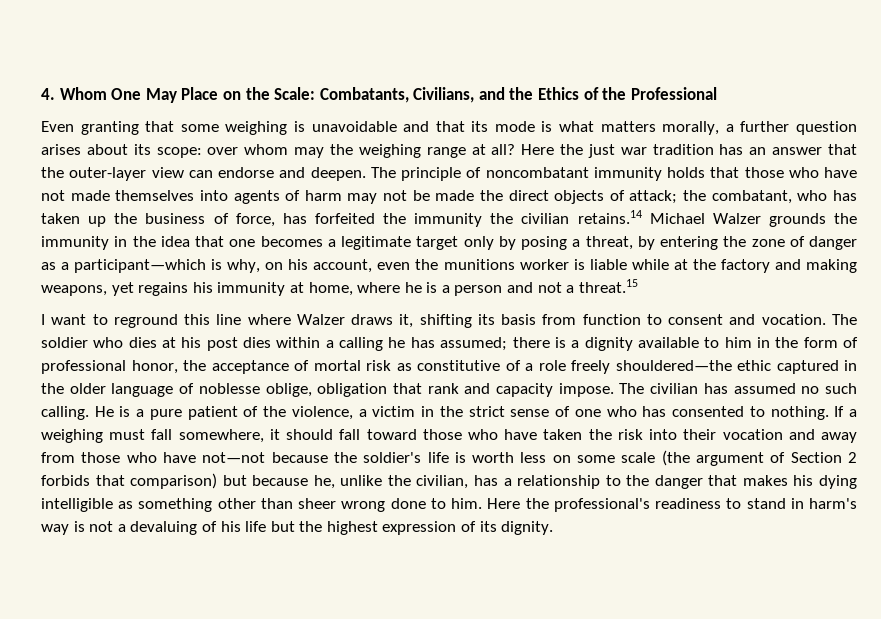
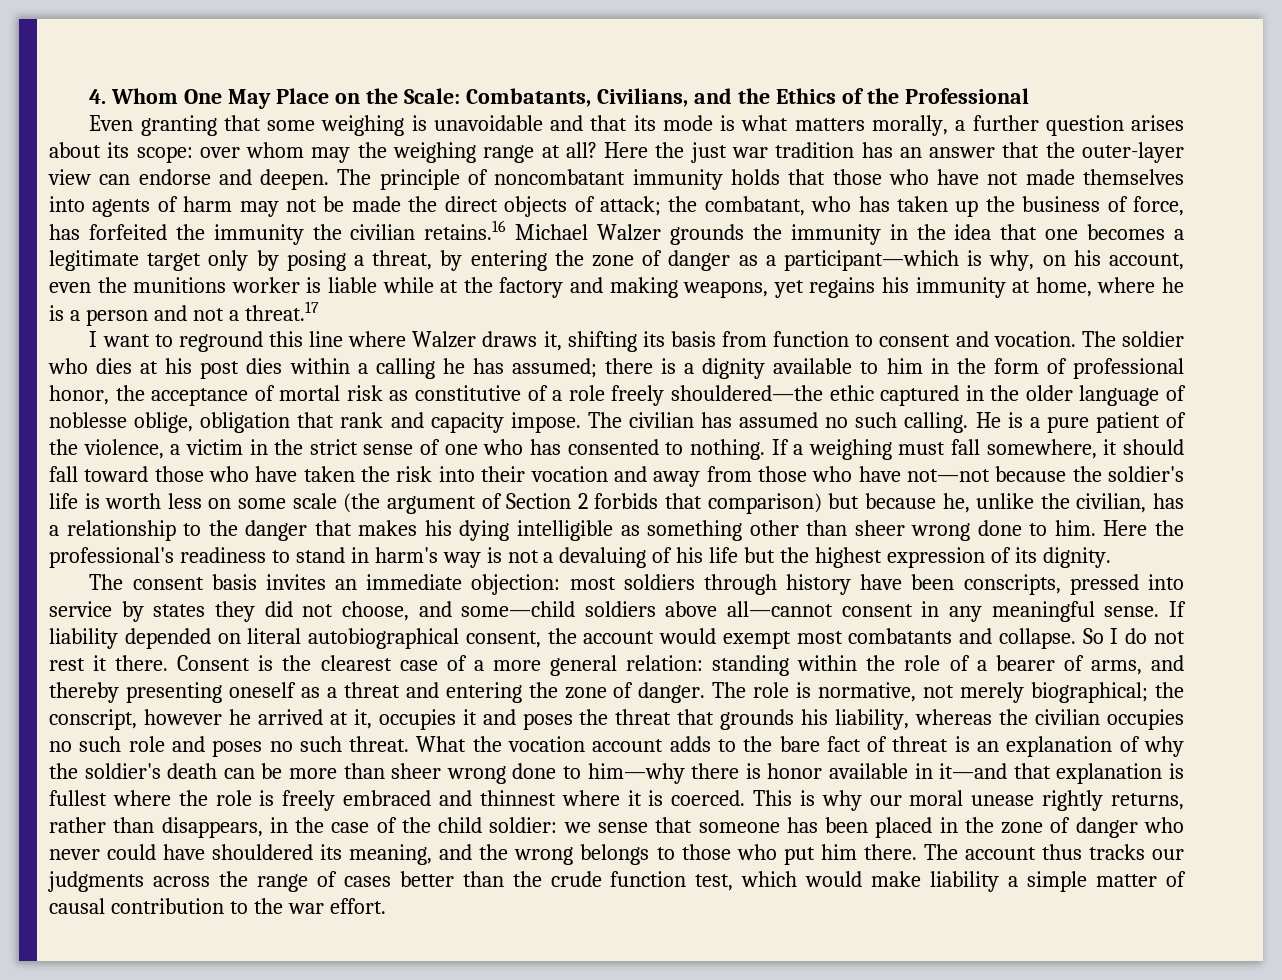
[577,210,642,224] retains.14 -> [424,220,507,240] retains.16
[578,279,638,293] threat.15 -> [244,301,319,321] threat.17
(554, 528) none -> [89,574,1184,595] [49,601,1186,622] [49,628,1185,649] [49,655,1184,676] [49,682,1184,703] [49,709,1184,730] [49,736,1185,757] [49,763,1185,784] [49,790,1185,811] [49,817,1184,838] [49,844,1184,865] [48,871,1186,892] [49,898,386,914] // The consent basis invites an immediate objection: most soldiers through history have been conscripts, pressed into service by states they did not choose, and some—child soldiers above all—cannot consent in any meaningful sense. If liability depended on literal autobiographical consent, the account would exempt most combatants and collapse. So I do not rest it there. Consent is the clearest case of a more general relation: standing within the role of a bearer of arms, and thereby presenting oneself as a threat and entering the zone of danger. The role is normative, not merely biographical; the conscript, however he arrived at it, occupies it and poses the threat that grounds his liability, whereas the civilian occupies no such role and poses no such threat. What the vocation account adds to the bare fact of threat is an explanation of why the soldier's death can be more than sheer wrong done to him—why there is honor available in it—and that explanation is fullest where the role is freely embraced and thinnest where it is coerced. This is why our moral unease rightly returns, rather than disappears, in the case of the child soldier: we sense that someone has been placed in the zone of danger who never could have shouldered its meaning, and the wrong belongs to those who put him there. The account thus tracks our judgments across the range of cases better than the crude function test, which would make liability a simple matter of causal contribution to the war effort.

